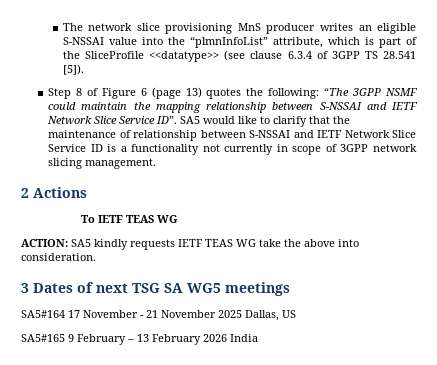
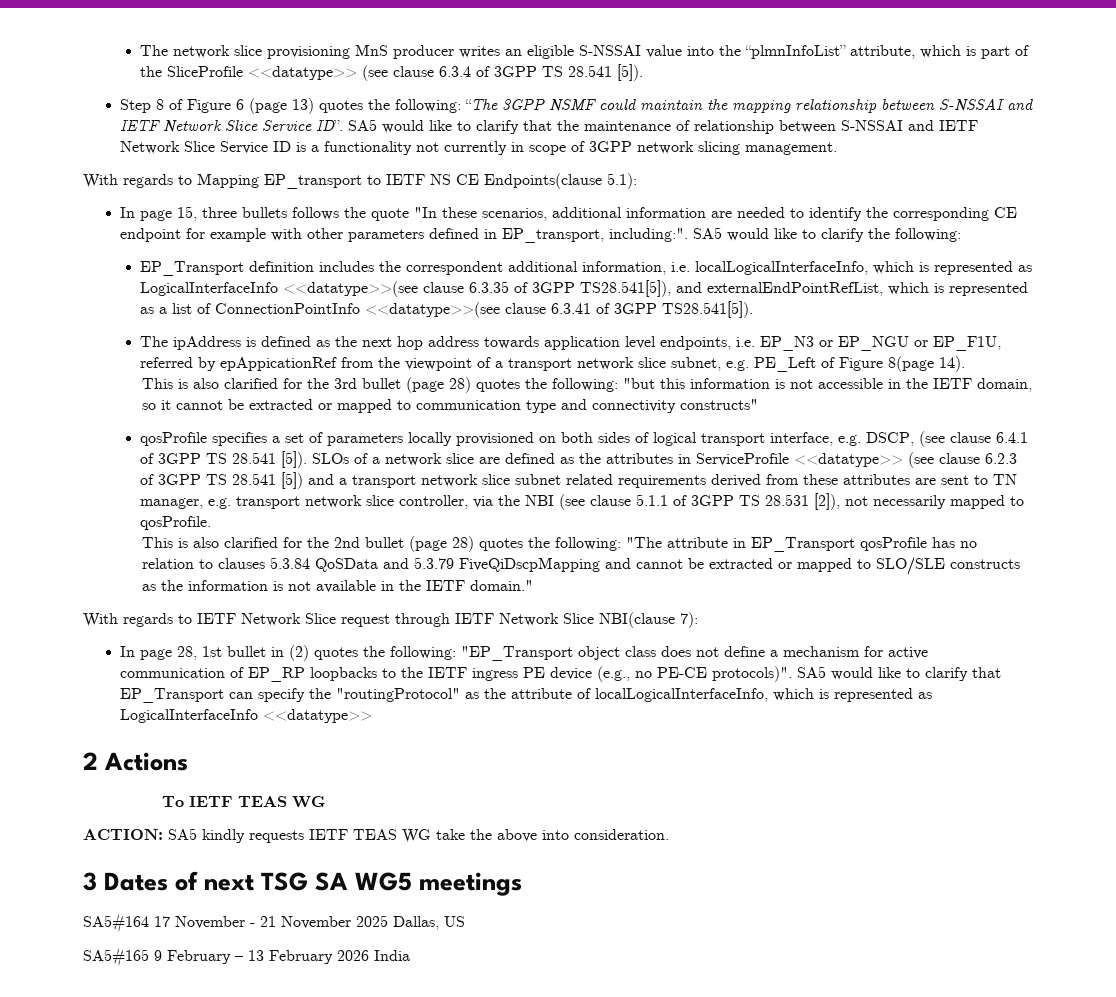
(157, 163) none -> [83,173,637,189] [120,206,1018,221] [120,227,962,243] [140,261,1033,276] [140,280,1029,297] [140,301,754,318] [140,336,1002,351] [140,356,966,372] [142,377,1033,393] [142,399,759,413] [140,431,1029,447] [140,451,1018,468] [140,472,1018,489] [140,493,1025,510] [140,516,212,530] [142,536,978,552] [142,557,1021,575] [142,580,534,593] [83,612,698,628] [120,645,929,661] [120,666,1002,682] [120,688,933,703] [120,709,373,723] // With regards to Mapping EP_transport to IETF NS CE Endpoints(clause 5.1): // In page 15, three bullets follows the quote "In these scenarios, additional information are needed to identify the corresponding CE endpoint for example with other parameters defined in EP_transport, including:". SA5 would like to clarify the following: // EP_Transport definition includes the correspondent additional information, i.e. localLogicalInterfaceInfo, which is represented as LogicalInterfaceInfo <<datatype>>(see clause 6.3.35 of 3GPP TS28.541[5]), and externalEndPointRefList, which is represented as a list of ConnectionPointInfo <<datatype>>(see clause 6.3.41 of 3GPP TS28.541[5]). // The ipAddress is defined as the next hop address towards application level endpoints, i.e. EP_N3 or EP_NGU or EP_F1U, referred by epAppicationRef from the viewpoint of a transport network slice subnet, e.g. PE_Left of Figure 8(page 14). // This is also clarified for the 3rd bullet (page 28) quotes the following: "but this information is not accessible in the IETF domain, so it cannot be extracted or mapped to communication type and connectivity constructs" // qosProfile specifies a set of parameters locally provisioned on both sides of logical transport interface, e.g. DSCP, (see clause 6.4.1 of 3GPP TS 28.541 [5]). SLOs of a network slice are defined as the attributes in ServiceProfile <<datatype>> (see clause 6.2.3 of 3GPP TS 28.541 [5]) and a transport network slice subnet related requirements derived from these attributes are sent to TN manager, e.g. transport network slice controller, via the NBI (see clause 5.1.1 of 3GPP TS 28.531 [2]), not necessarily mapped to qosProfile. // This is also clarified for the 2nd bullet (page 28) quotes the following: "The attribute in EP_Transport qosProfile has no relation to clauses 5.3.84 QoSData and 5.3.79 FiveQiDscpMapping and cannot be extracted or mapped to SLO/SLE constructs as the information is not available in the IETF domain." // With regards to IETF Network Slice request through IETF Network Slice NBI(clause 7): // In page 28, 1st bullet in (2) quotes the following: "EP_Transport object class does not define a mechanism for active communication of EP_RP loopbacks to the IETF ingress PE device (e.g., no PE-CE protocols)". SA5 would like to clarify that EP_Transport can specify the "routingProtocol" as the attribute of localLogicalInterfaceInfo, which is represented as LogicalInterfaceInfo <<datatype>>

